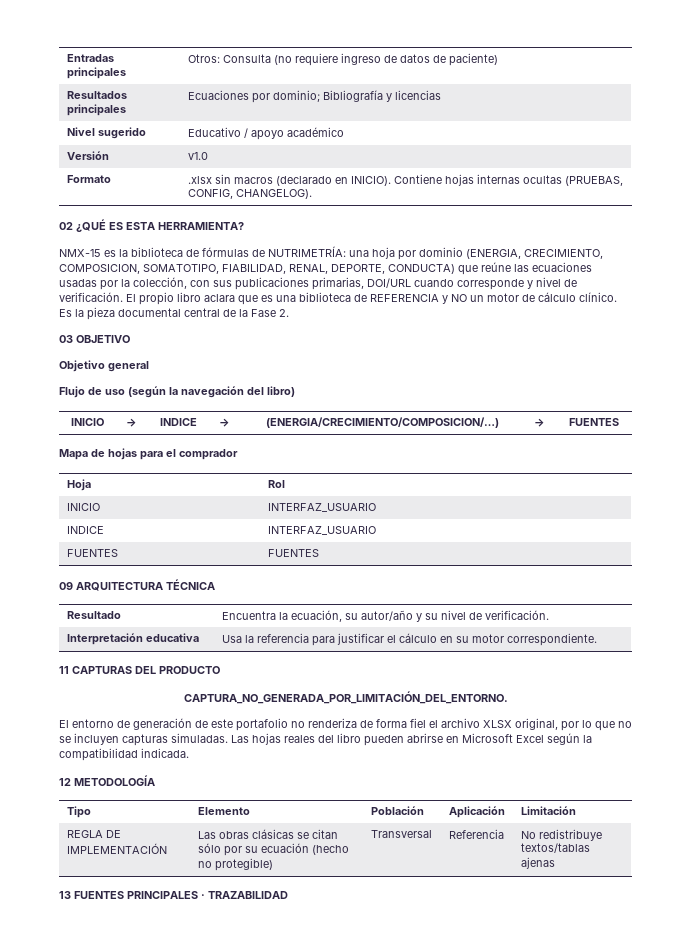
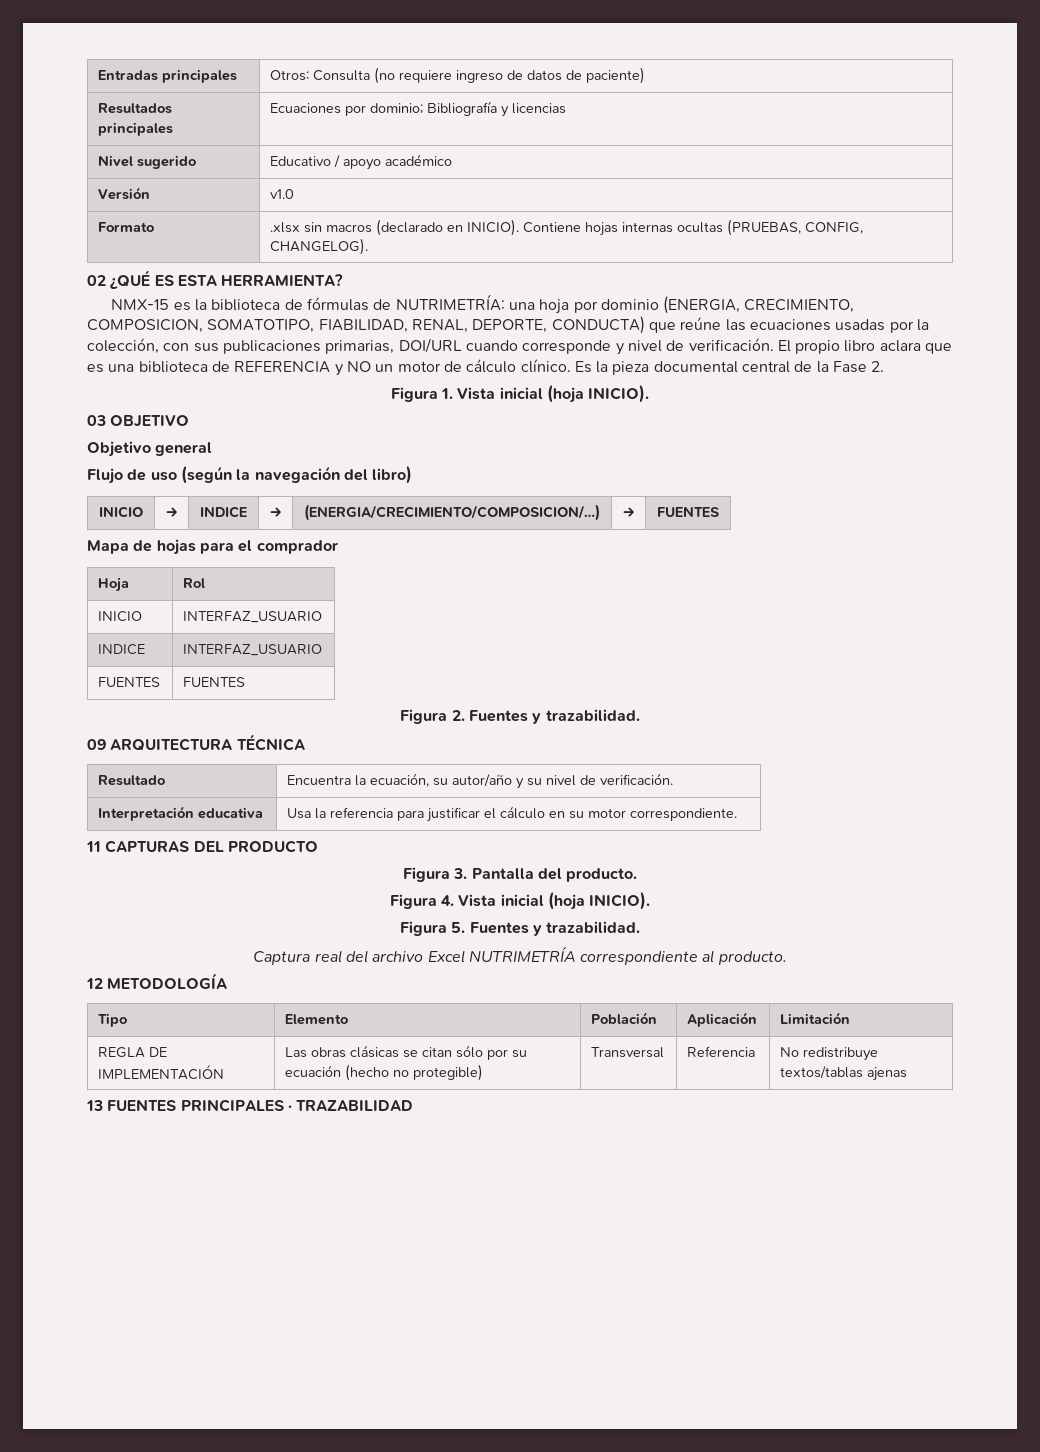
(289, 313) none -> [390,385,650,403] // Figura 1. Vista inicial (hoja INICIO).
(319, 553) none -> [400,709,640,724] // Figura 2. Fuentes y trazabilidad.
[183,691,508,704] [59,718,632,731] [59,733,592,746] [59,748,189,761] CAPTURA_NO_GENERADA_POR_LIMITACIÓN_DEL_ENTORNO. // El entorno de generación de este portafolio no renderiza de forma fiel el archivo XLSX original, por lo que no se incluyen capturas simuladas. Las hojas reales del libro pueden abrirse en Microsoft Excel según la compatibilidad indicada. -> [402,867,638,882] [389,892,651,910] [399,921,641,936] [253,946,787,965] Figura 3. Pantalla del producto. // Figura 4. Vista inicial (hoja INICIO). // Figura 5. Fuentes y trazabilidad. // Captura real del archivo Excel NUTRIMETRÍA correspondiente al producto.

